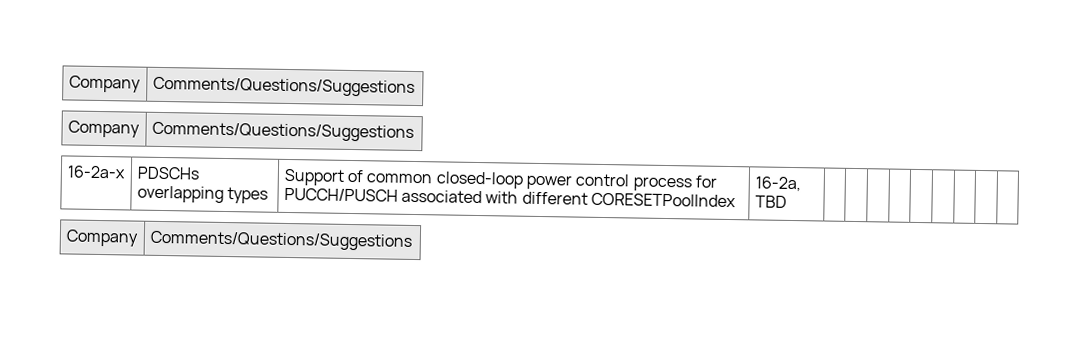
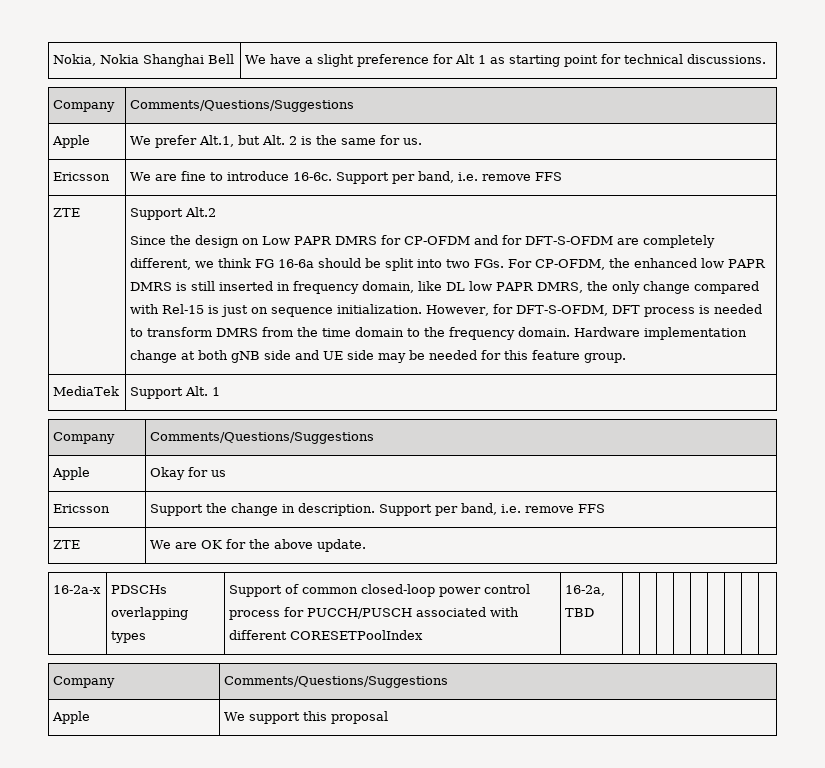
[68,75,141,93] [152,76,415,97] [67,120,140,138] [151,121,414,142] Company | Comments/Questions/Suggestions // Company | Comments/Questions/Suggestions -> [53,54,235,67] [245,54,767,67] [53,100,116,112] [130,100,355,112] [52,135,91,148] [130,135,423,148] [53,172,111,181] [130,171,563,184] [53,208,81,217] [130,207,217,220] [130,235,716,248] [130,258,767,271] [130,281,760,294] [130,304,763,317] [130,327,748,340] [130,350,627,363] [53,386,120,396] [130,386,221,399] [53,432,116,444] [150,432,375,444] [52,467,91,480] [150,467,227,480] [53,504,111,513] [150,503,606,516] [53,540,81,549] [150,539,367,552] Nokia, Nokia Shanghai Bell | We have a slight preference for Alt 1 as starting point for technical discussions. // Company | Comments/Questions/Suggestions // Apple | We prefer Alt.1, but Alt. 2 is the same for us. // Ericsson | We are fine to introduce 16-6c. Support per band, i.e. remove FFS // ZTE | Support Alt.2 // Since the design on Low PAPR DMRS for CP-OFDM and for DFT-S-OFDM are completely different, we think FG 16-6a should be split into two FGs. For CP-OFDM, the enhanced low PAPR DMRS is still inserted in frequency domain, like DL low PAPR DMRS, the only change compared with Rel-15 is just on sequence initialization. However, for DFT-S-OFDM, DFT process is needed to transform DMRS from the time domain to the frequency domain. Hardware implementation change at both gNB side and UE side may be needed for this feature group. // MediaTek | Support Alt. 1 // Company | Comments/Questions/Suggestions // Apple | Okay for us // Ericsson | Support the change in description. Support per band, i.e. remove FFS // ZTE | We are OK for the above update.
(412, 240) none -> [52,711,91,724] [224,711,389,724] // Apple | We support this proposal

